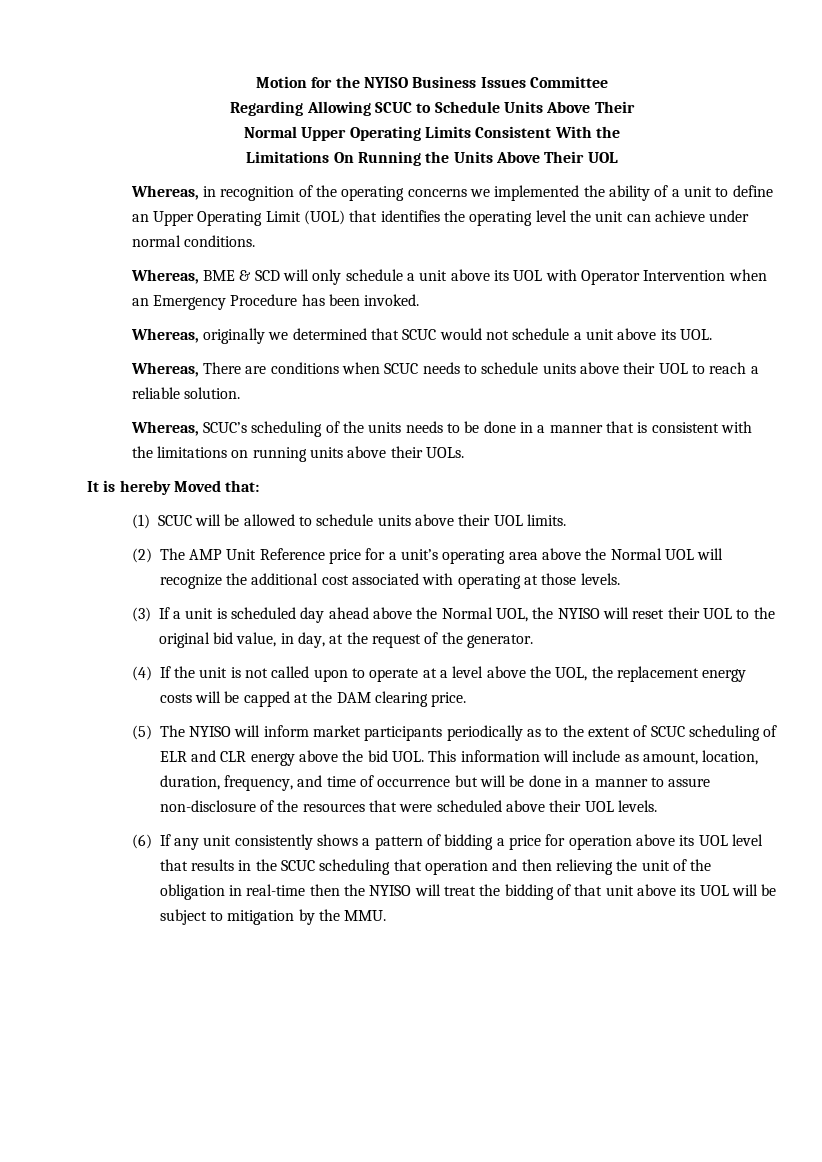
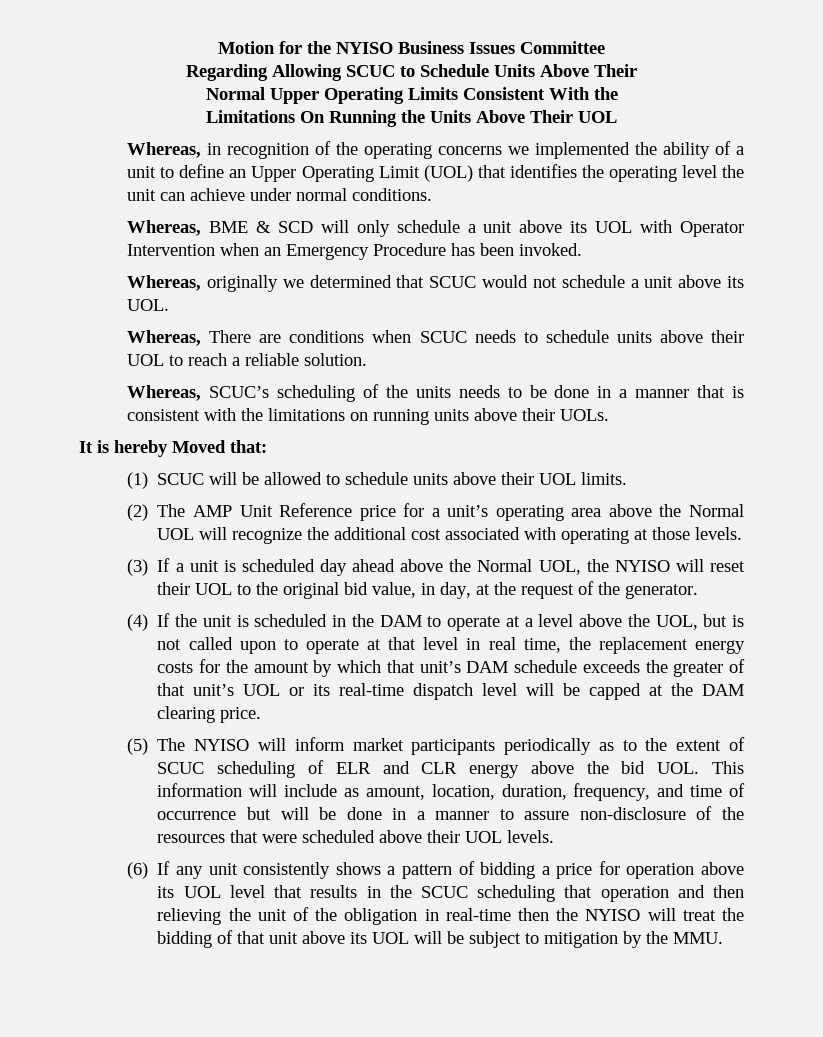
[245,666,348,682] not called upon -> [254,614,422,627] scheduled in the DAM
[591,666,747,682] [159,693,192,703] the replacement energy costs -> [703,614,744,627] [157,637,745,654] [157,659,745,677] [157,683,518,700] but is not called upon to operate at that level in real time, the replacement energy costs for the amount by which that unit’s DAM schedule exceeds the greater of that unit’s UOL or its real-time dispatch level

